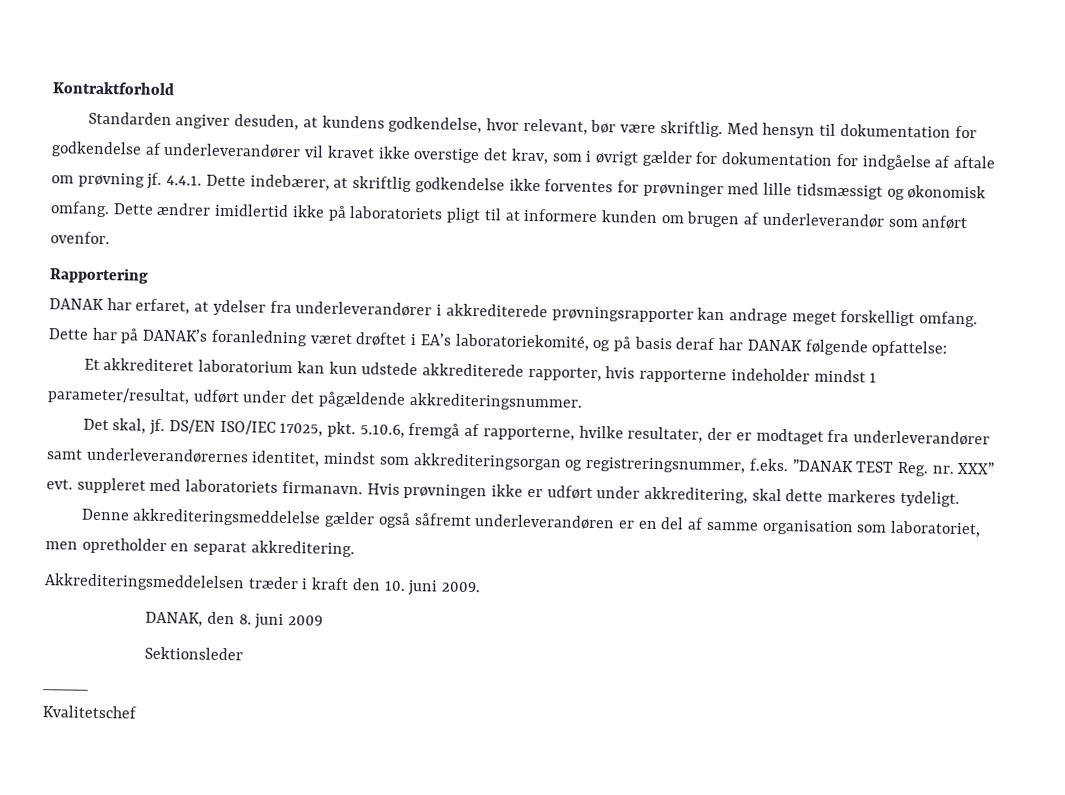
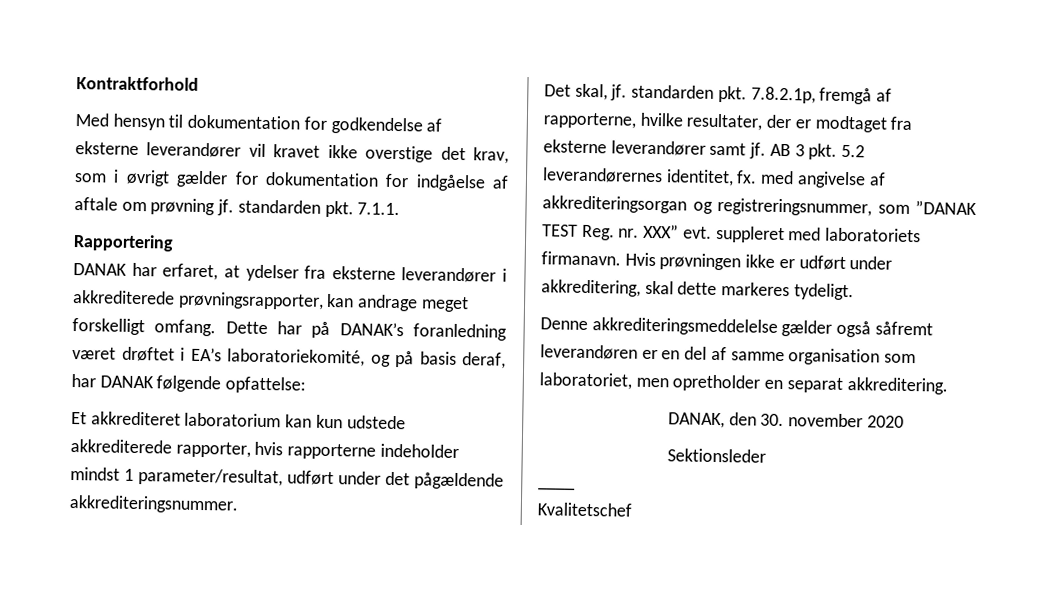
[87,111,723,138] Standarden angiver desuden, at kundens godkendelse, hvor relevant, bør være skriftlig. -> (199, 83) none
[163,142,302,160] underleverandører -> [75,141,242,158] eksterne leverandører
[166,174,987,201] [50,201,969,231] [50,231,110,245] 4.4.1. Dette indebærer, at skriftlig godkendelse ikke forventes for prøvninger med lille tidsmæssigt og økonomisk omfang. Dette ændrer imidlertid ikke på laboratoriets pligt til at informere kunden om brugen af underleverandør som anført ovenfor. -> [237,199,401,218] standarden pkt. 7.1.1.
[295,301,433,318] underleverandører -> [331,266,497,283] eksterne leverandører
[551,306,694,323] prøvningsrapporter -> [177,291,324,310] prøvningsrapporter,
[675,337,716,350] deraf -> [462,352,506,369] deraf,
[168,419,405,438] DS/EN ISO/IEC 17025, pkt. 5.10.6, -> [631,84,816,104] standarden pkt. 7.8.2.1p,
[853,430,991,447] [46,447,410,467] underleverandører samt underleverandørernes identitet, mindst som -> [543,139,866,160] [542,167,886,189] eksterne leverandører samt jf. AB 3 pkt. 5.2 leverandørernes identitet, fx. med angivelse af
[748,458,789,472] f.eks. -> [877,204,910,214] som
[474,514,616,531] underleverandøren -> [540,344,638,360] leverandøren
[44,573,481,596] // Akkrediteringsmeddelelsen træder i kraft den 10. juni 2009. -> (948, 386) none
[238,613,324,630] 8. juni 2009 -> [760,413,904,428] 30. november 2020

